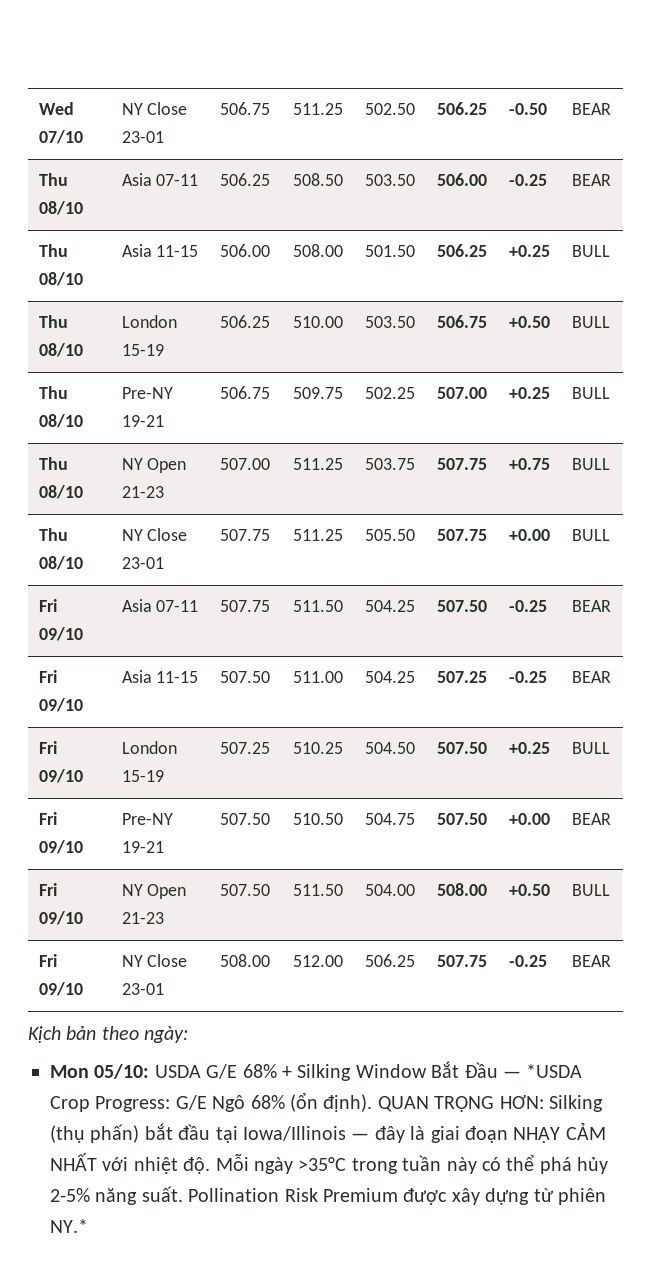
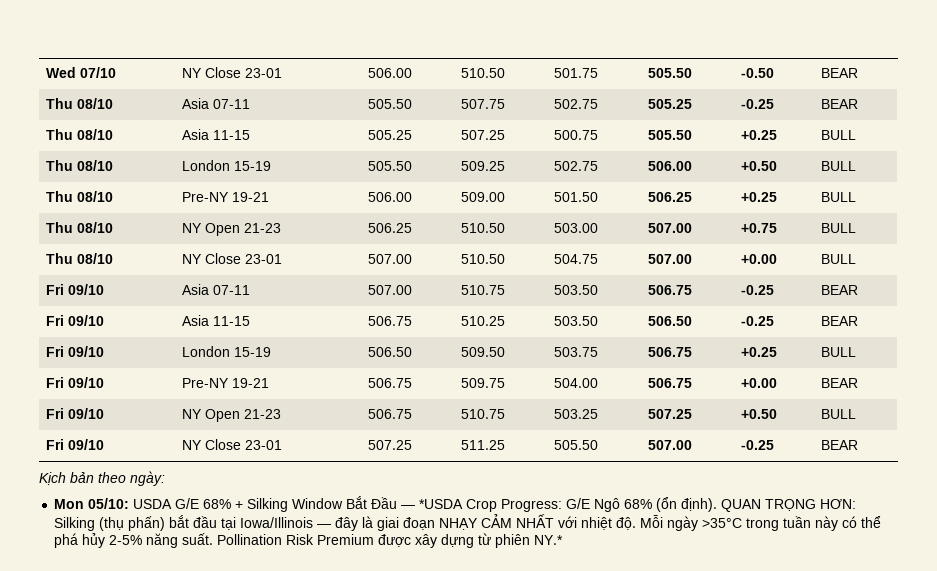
[219,102,270,115] [292,103,343,115] [364,103,415,115] [436,102,487,115] 506.75 | 511.25 | 502.50 | 506.25 -> [367,68,412,78] [460,68,505,78] [553,68,598,78] [647,68,692,78] 506.00 | 510.50 | 501.75 | 505.50
[219,173,270,186] [292,173,343,186] [364,174,415,186] [436,173,487,186] 506.25 | 508.50 | 503.50 | 506.00 -> [367,99,412,109] [460,99,505,109] [553,99,598,109] [647,99,692,109] 505.50 | 507.75 | 502.75 | 505.25
[219,244,270,257] [292,244,343,257] [364,245,415,257] [436,244,487,257] [508,245,550,257] [571,245,610,257] [38,315,68,328] [38,343,83,357] [121,315,177,328] [121,344,164,356] [219,315,270,328] [292,316,343,328] [364,316,415,328] [436,315,487,328] [508,316,550,328] [571,316,610,328] [38,386,68,399] [38,414,83,428] [121,387,173,399] [121,415,164,427] [219,386,270,399] [292,387,343,399] [364,387,415,399] [436,387,487,399] 506.00 | 508.00 | 501.50 | 506.25 | +0.25 | BULL // Thu 08/10 | London 15-19 | 506.25 | 510.00 | 503.50 | 506.75 | +0.50 | BULL // Thu 08/10 | Pre-NY 19-21 | 506.75 | 509.75 | 502.25 | 507.00 -> [367,130,412,140] [460,130,505,140] [553,130,598,140] [647,130,692,140] [740,130,777,140] [820,130,856,140] [45,160,113,171] [181,160,271,171] [367,161,412,171] [460,161,505,171] [553,161,598,171] [647,161,692,171] [740,161,777,171] [820,161,856,171] [45,191,113,202] [181,192,269,202] [367,192,412,202] [460,192,505,202] [553,192,598,202] [647,192,692,202] 505.25 | 507.25 | 500.75 | 505.50 | +0.25 | BULL // Thu 08/10 | London 15-19 | 505.50 | 509.25 | 502.75 | 506.00 | +0.50 | BULL // Thu 08/10 | Pre-NY 19-21 | 506.00 | 509.00 | 501.50 | 506.25
[219,458,270,470] [292,458,343,470] [364,458,415,470] [436,458,487,470] 507.00 | 511.25 | 503.75 | 507.75 -> [367,223,412,233] [460,223,505,233] [553,223,598,233] [647,223,692,233] 506.25 | 510.50 | 503.00 | 507.00
[219,529,270,541] [292,529,343,541] [364,529,415,541] [436,529,487,541] 507.75 | 511.25 | 505.50 | 507.75 -> [367,254,412,264] [460,254,505,264] [553,254,598,264] [647,254,692,264] 507.00 | 510.50 | 504.75 | 507.00
[219,600,270,612] [292,600,343,612] [364,600,415,612] [436,600,487,612] 507.75 | 511.50 | 504.25 | 507.50 -> [367,285,412,295] [460,285,505,295] [553,285,598,295] [647,285,692,295] 507.00 | 510.75 | 503.50 | 506.75
[219,671,270,683] [292,671,343,683] [364,671,415,683] [436,671,487,683] 507.50 | 511.00 | 504.25 | 507.25 -> [367,316,412,326] [460,316,505,326] [553,316,598,326] [647,316,692,326] 506.75 | 510.25 | 503.50 | 506.50
[219,742,270,754] [292,742,343,754] [364,742,415,754] [436,742,487,754] 507.25 | 510.25 | 504.50 | 507.50 -> [367,347,412,357] [460,347,505,357] [553,347,598,357] [647,347,692,357] 506.50 | 509.50 | 503.75 | 506.75
[219,813,270,825] [292,813,343,825] [364,813,415,825] [436,813,487,825] 507.50 | 510.50 | 504.75 | 507.50 -> [367,378,412,388] [460,378,505,388] [553,378,598,388] [647,378,692,388] 506.75 | 509.75 | 504.00 | 506.75
[219,884,270,896] [292,884,343,896] [364,884,415,896] [436,883,487,896] 507.50 | 511.50 | 504.00 | 508.00 -> [367,409,412,419] [460,409,505,419] [553,409,598,419] [647,409,692,419] 506.75 | 510.75 | 503.25 | 507.25
[219,954,270,967] [292,955,343,967] [364,954,415,967] [436,955,487,967] 508.00 | 512.00 | 506.25 | 507.75 -> [367,440,412,450] [460,440,505,450] [553,440,598,450] [647,440,692,450] 507.25 | 511.25 | 505.50 | 507.00

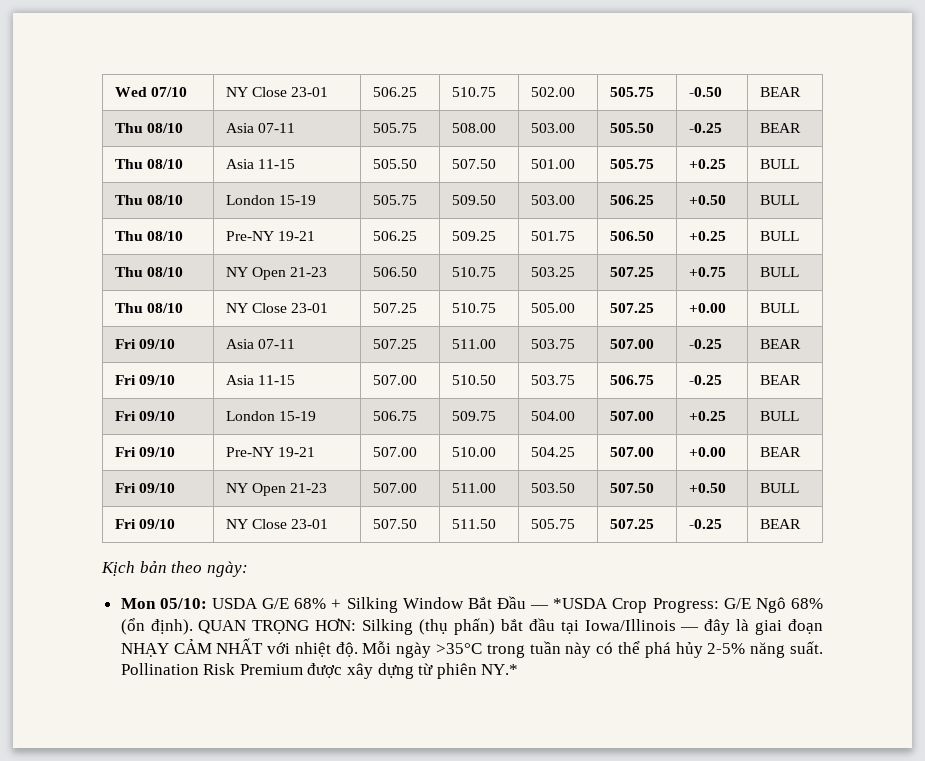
[367,68,412,78] [460,68,505,78] [553,68,598,78] [647,68,692,78] 506.00 | 510.50 | 501.75 | 505.50 -> [373,87,418,97] [452,87,497,97] [531,87,576,97] [610,87,655,97] 506.25 | 510.75 | 502.00 | 505.75
[367,99,412,109] [460,99,505,109] [553,99,598,109] [647,99,692,109] 505.50 | 507.75 | 502.75 | 505.25 -> [373,123,418,133] [452,123,497,133] [531,123,576,133] [610,123,655,133] 505.75 | 508.00 | 503.00 | 505.50
[367,130,412,140] [460,130,505,140] [553,130,598,140] [647,130,692,140] 505.25 | 507.25 | 500.75 | 505.50 -> [373,159,418,169] [452,159,497,169] [531,159,576,169] [610,159,655,169] 505.50 | 507.50 | 501.00 | 505.75
[367,161,412,171] [460,161,505,171] [553,161,598,171] [647,161,692,171] 505.50 | 509.25 | 502.75 | 506.00 -> [373,195,418,205] [452,195,497,205] [531,195,576,205] [610,195,655,205] 505.75 | 509.50 | 503.00 | 506.25
[367,192,412,202] [460,192,505,202] [553,192,598,202] [647,192,692,202] 506.00 | 509.00 | 501.50 | 506.25 -> [373,231,418,241] [452,231,497,241] [531,231,576,241] [610,231,655,241] 506.25 | 509.25 | 501.75 | 506.50
[367,223,412,233] [460,223,505,233] [553,223,598,233] [647,223,692,233] 506.25 | 510.50 | 503.00 | 507.00 -> [373,267,418,277] [452,267,497,277] [531,267,576,277] [610,267,655,277] 506.50 | 510.75 | 503.25 | 507.25
[367,254,412,264] [460,254,505,264] [553,254,598,264] [647,254,692,264] 507.00 | 510.50 | 504.75 | 507.00 -> [373,303,418,313] [452,303,497,313] [531,303,576,313] [610,303,655,313] 507.25 | 510.75 | 505.00 | 507.25
[367,285,412,295] [460,285,505,295] [553,285,598,295] [647,285,692,295] 507.00 | 510.75 | 503.50 | 506.75 -> [373,339,418,349] [452,339,497,349] [531,339,576,349] [610,339,655,349] 507.25 | 511.00 | 503.75 | 507.00
[367,316,412,326] [460,316,505,326] [553,316,598,326] [647,316,692,326] 506.75 | 510.25 | 503.50 | 506.50 -> [373,375,418,385] [452,375,497,385] [531,375,576,385] [610,375,655,385] 507.00 | 510.50 | 503.75 | 506.75
[367,347,412,357] [460,347,505,357] [553,347,598,357] [647,347,692,357] 506.50 | 509.50 | 503.75 | 506.75 -> [373,411,418,421] [452,411,497,421] [531,411,576,421] [610,411,655,421] 506.75 | 509.75 | 504.00 | 507.00
[367,378,412,388] [460,378,505,388] [553,378,598,388] [647,378,692,388] 506.75 | 509.75 | 504.00 | 506.75 -> [373,447,418,457] [452,447,497,457] [531,447,576,457] [610,447,655,457] 507.00 | 510.00 | 504.25 | 507.00
[367,409,412,419] [460,409,505,419] [553,409,598,419] [647,409,692,419] 506.75 | 510.75 | 503.25 | 507.25 -> [373,483,418,493] [452,483,497,493] [531,483,576,493] [610,483,655,493] 507.00 | 511.00 | 503.50 | 507.50
[367,440,412,450] [460,440,505,450] [553,440,598,450] [647,440,692,450] 507.25 | 511.25 | 505.50 | 507.00 -> [373,519,418,529] [452,519,497,529] [531,519,576,529] [610,519,655,529] 507.50 | 511.50 | 505.75 | 507.25

